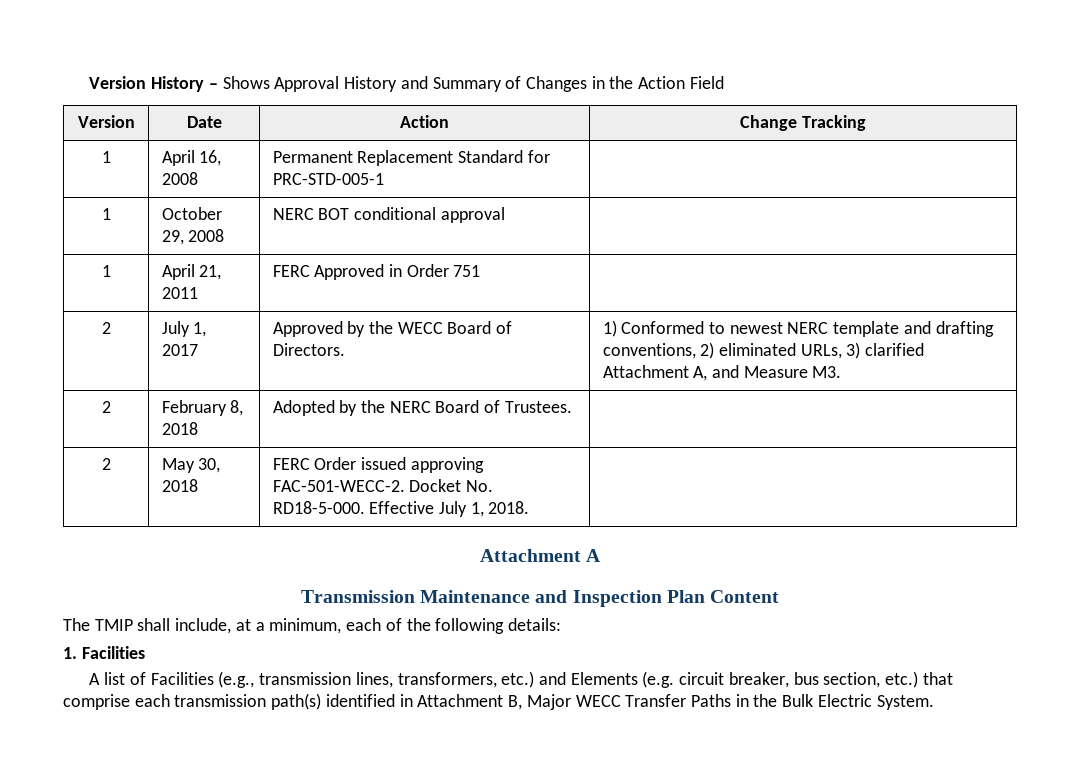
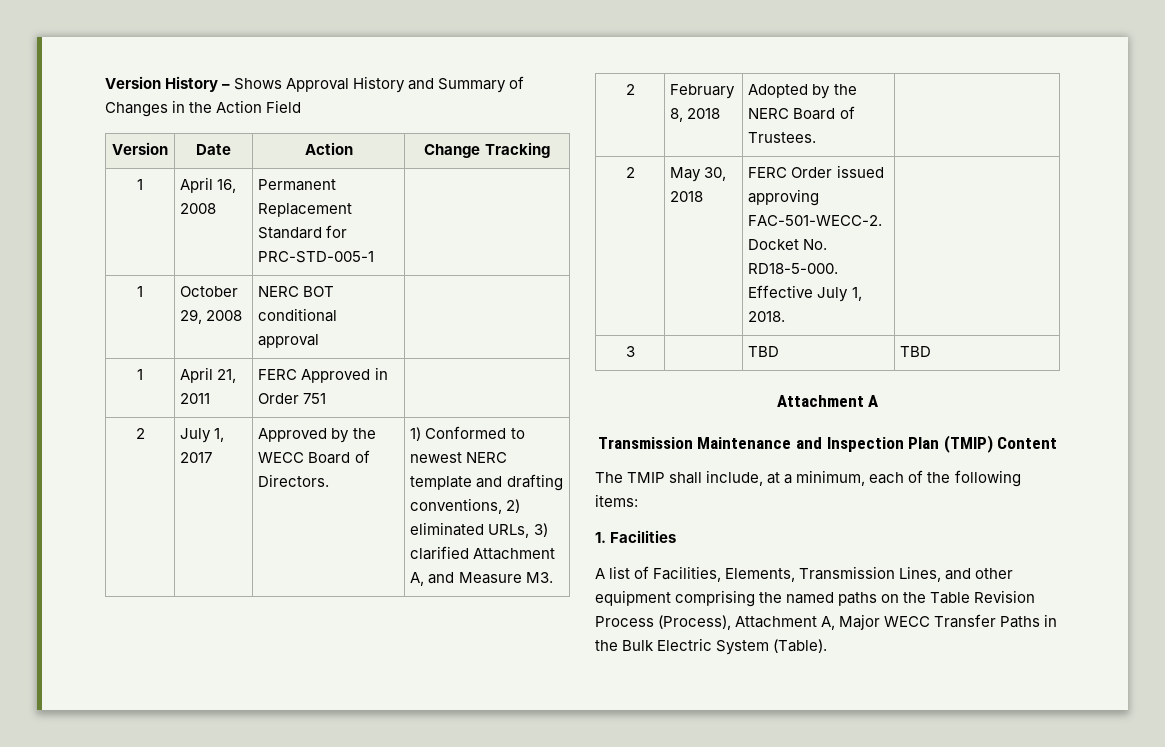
(530, 507) none -> [625,346,635,357] [748,346,780,357] [900,346,932,357] // 3 | | TBD | TBD
(705, 596) none -> [943,435,993,453] (TMIP)
[507,618,561,631] details: -> [595,494,638,507] items:
[150,671,953,688] [63,693,523,710] Facilities (e.g., transmission lines, transformers, etc.) and Elements (e.g. circuit breaker, bus section, etc.) that comprise each transmission path(s) identified in Attachment B, -> [653,566,1014,582] [595,590,1036,607] [595,615,836,630] Facilities, Elements, Transmission Lines, and other equipment comprising the named paths on the Table Revision Process (Process), Attachment A,
[876,695,934,710] System. -> [716,639,828,655] System (Table).

